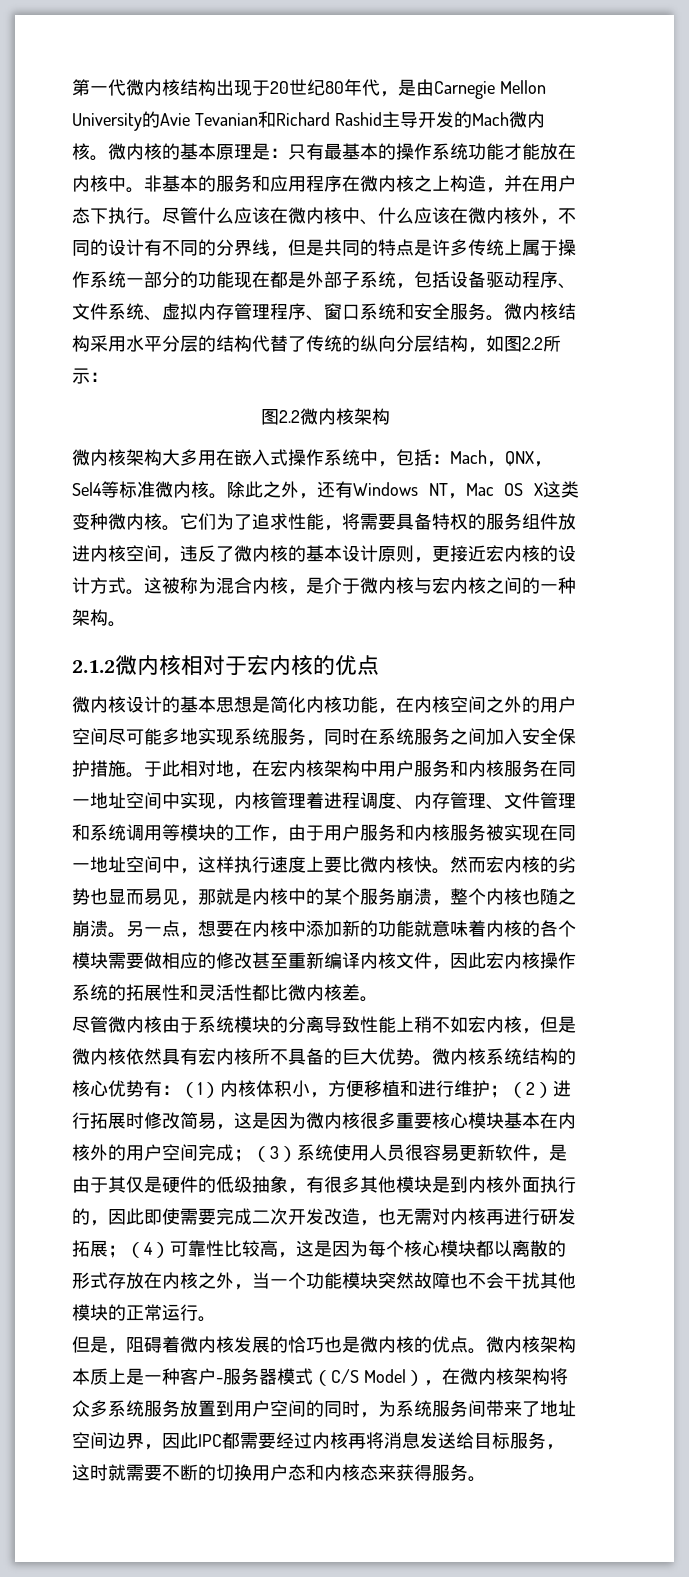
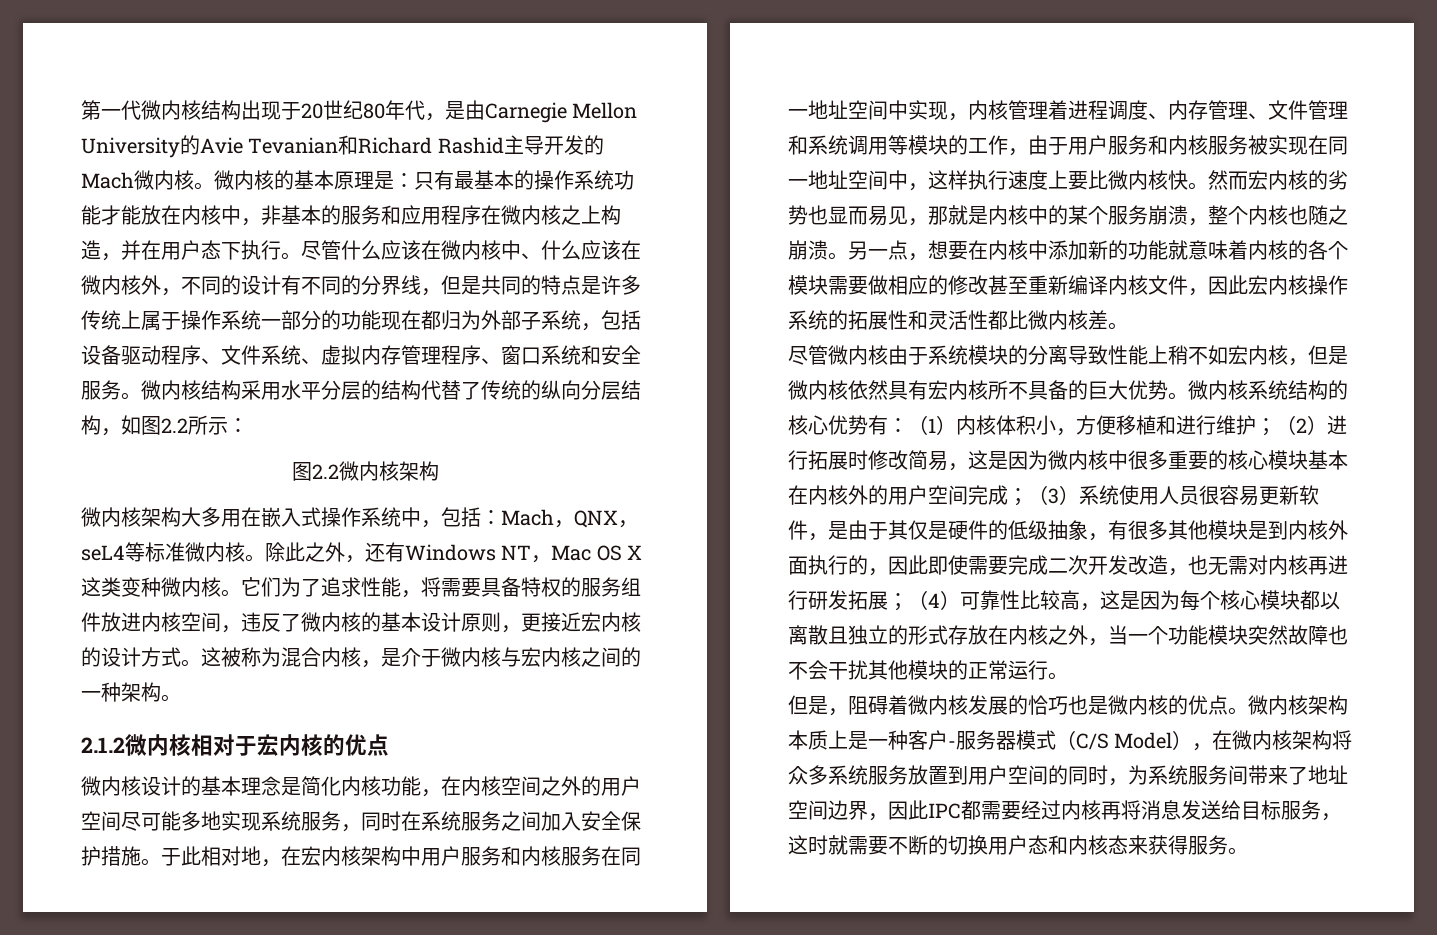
[126,187,144,193] 。 -> [241,218,261,226] ，
[288,271,306,288] 是 -> [441,310,481,330] 归为
[72,482,102,496] Sel4 -> [81,545,125,561] seL4
[216,696,252,713] 思想 -> [241,776,281,796] 理念
(360, 1120) none -> [1108,450,1128,470] 中
(432, 1120) none -> [1208,450,1228,470] 的
(548, 1248) none -> [828,625,888,645] 且独立

